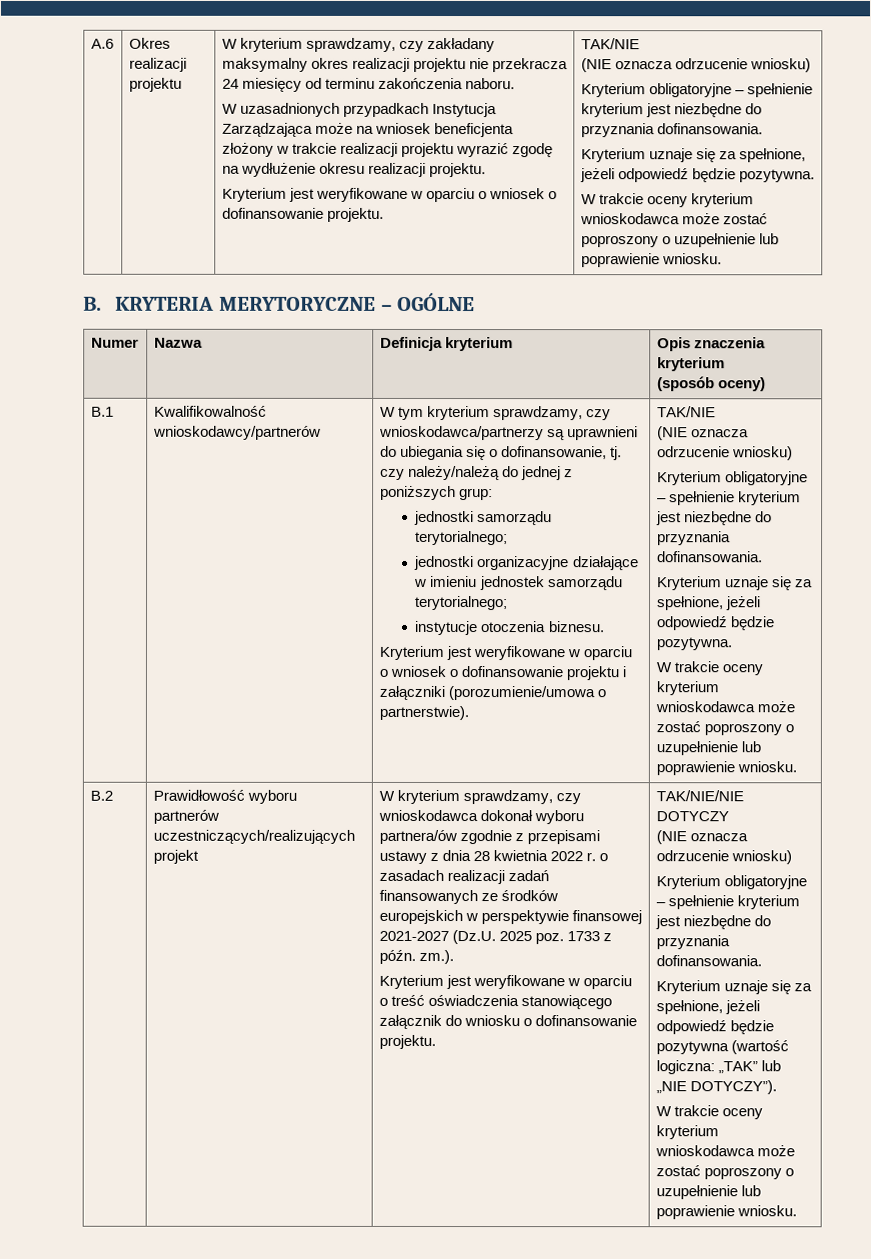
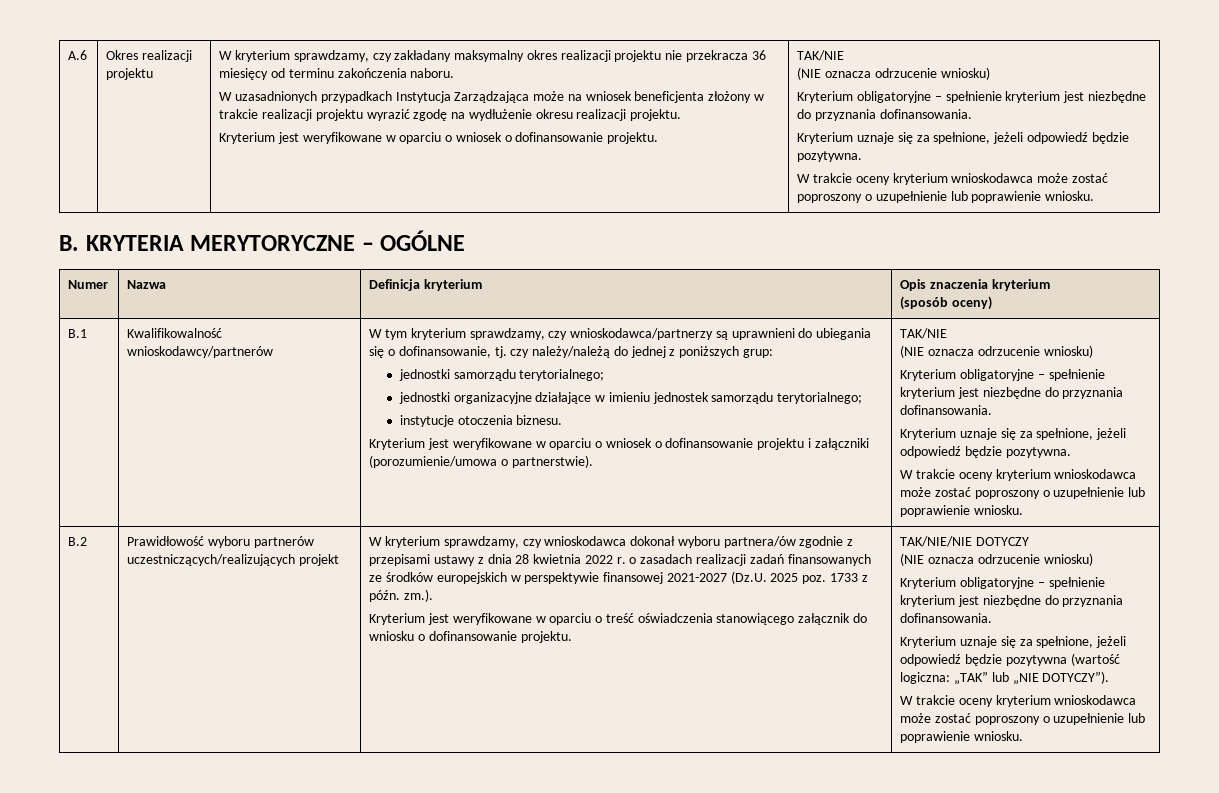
[221,78,239,89] 24 -> [751,50,766,60] 36

